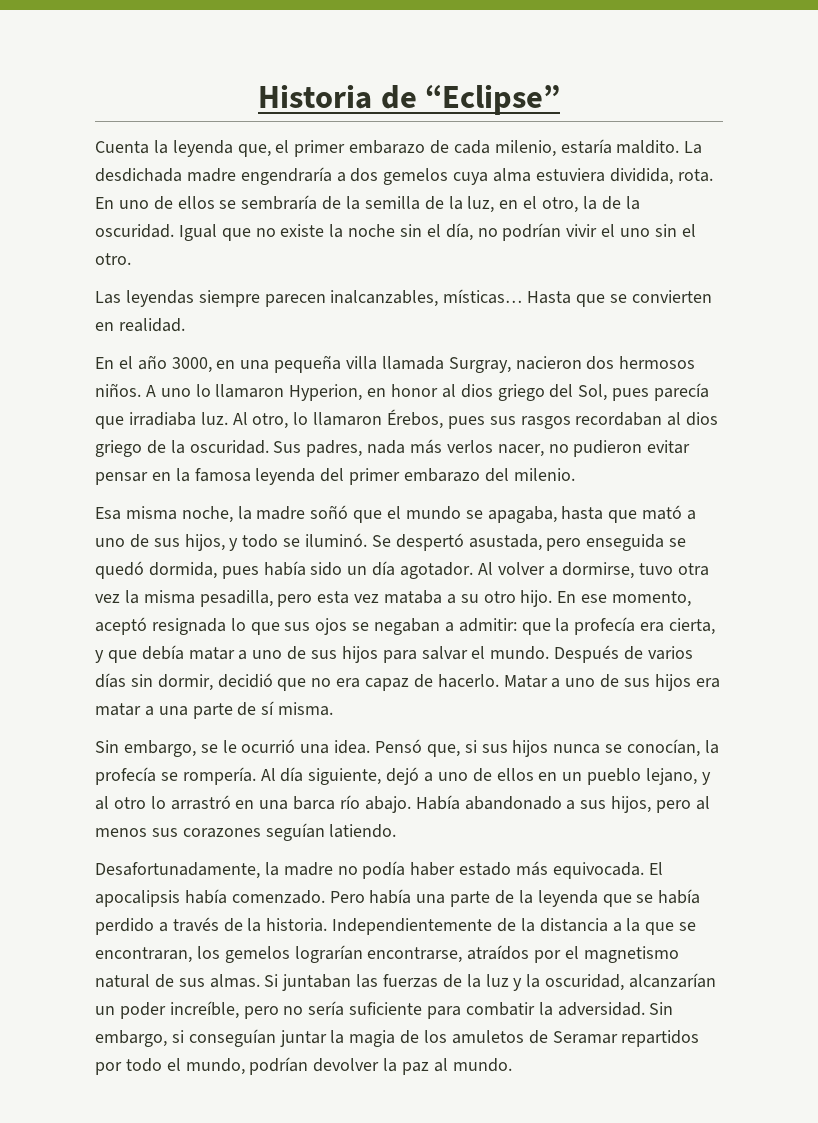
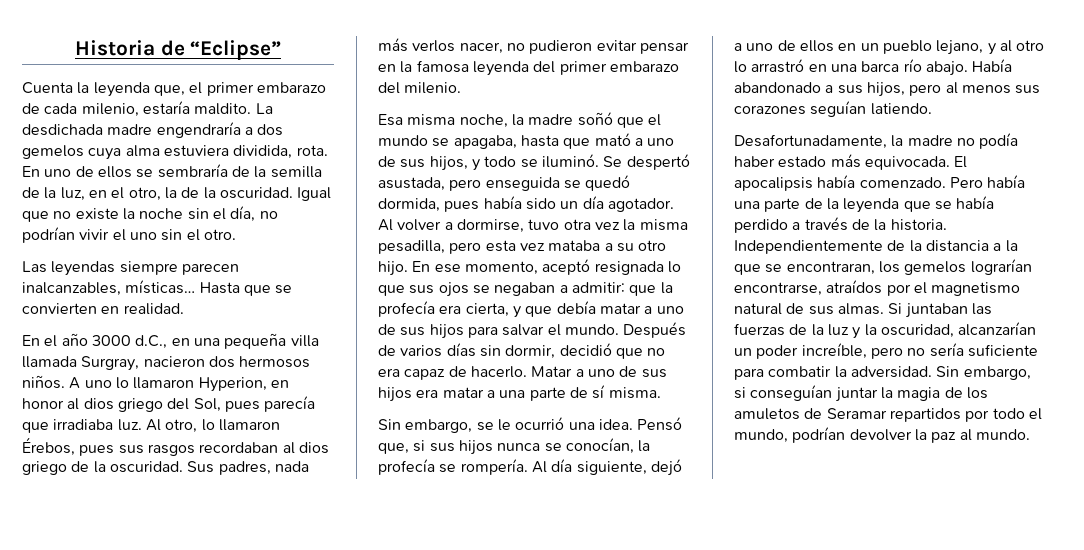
[171,357,212,373] 3000, -> [91,335,168,349] 3000 d.C.,

